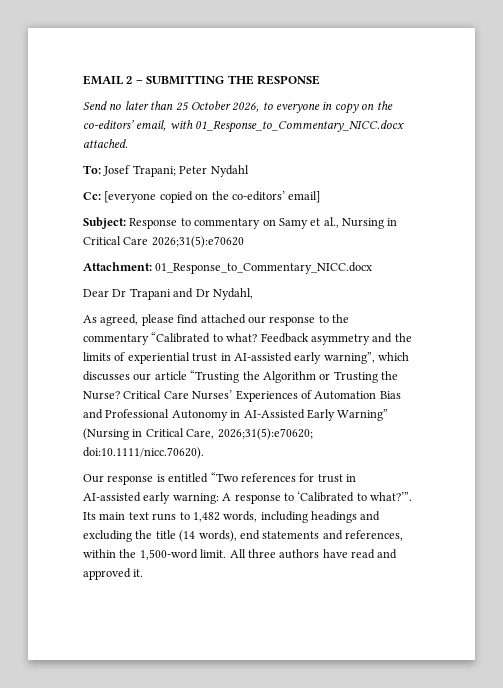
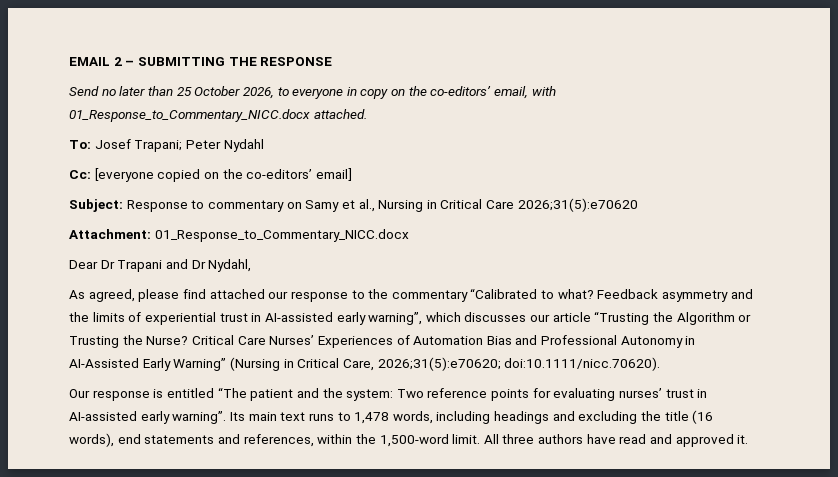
[210,472,356,483] [83,491,412,504] “Two references for trust in AI-assisted early warning: A response to ‘Calibrated to what?’”. -> [217,387,708,401] [69,411,227,424] “The patient and the system: Two reference points for evaluating nurses’ trust in AI-assisted early warning”.
[192,512,220,522] 1,482 -> [354,412,390,424] 1,478
[179,530,196,542] (14 -> [692,410,714,424] (16

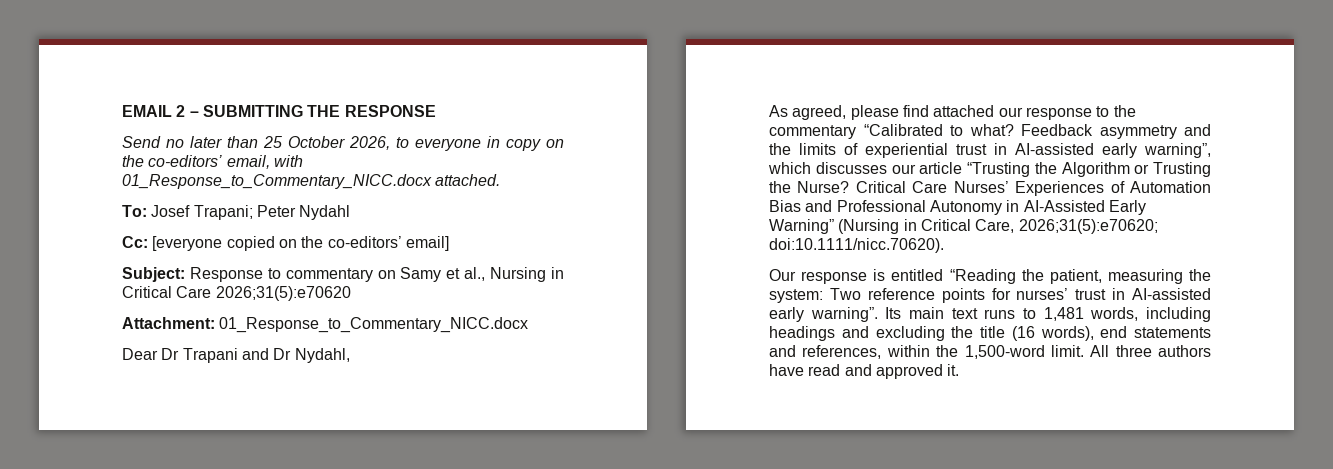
[217,387,319,401] “The patient and -> [949,269,1183,284] “Reading the patient, measuring
[553,388,616,401] evaluating -> (1011, 294) none
[354,412,390,424] 1,478 -> [1043,307,1084,321] 1,481

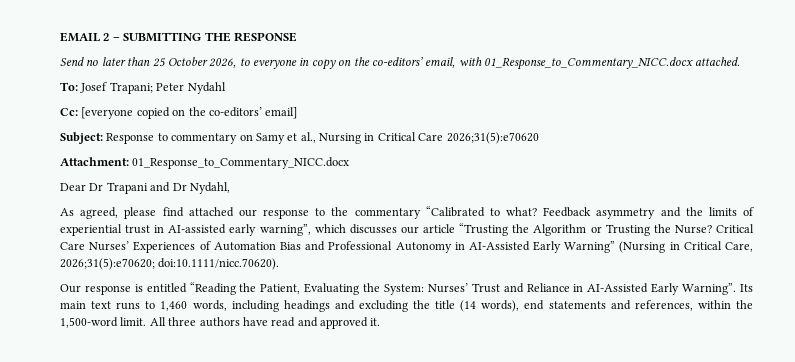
[1049,269,1211,284] [769,288,1211,303] [769,307,878,322] patient, measuring the system: Two reference points for nurses’ trust in AI-assisted early warning”. -> [260,283,737,295] Patient, Evaluating the System: Nurses’ Trust and Reliance in AI-Assisted Early Warning”.
[1043,307,1084,321] 1,481 -> [160,301,188,311] 1,460
[1011,326,1035,341] (16 -> [460,300,477,312] (14

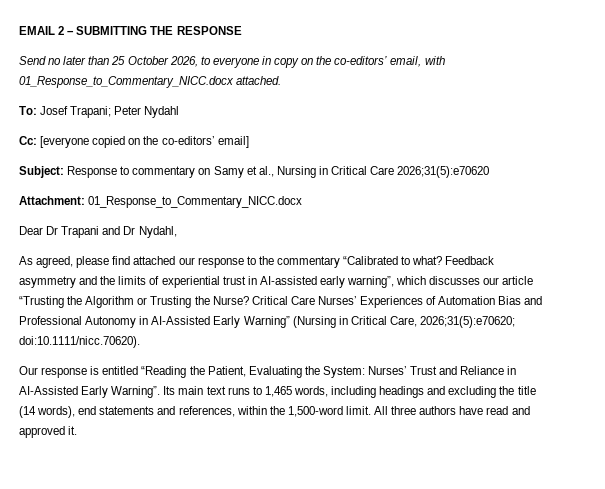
[160,301,188,311] 1,460 -> [264,386,292,397] 1,465

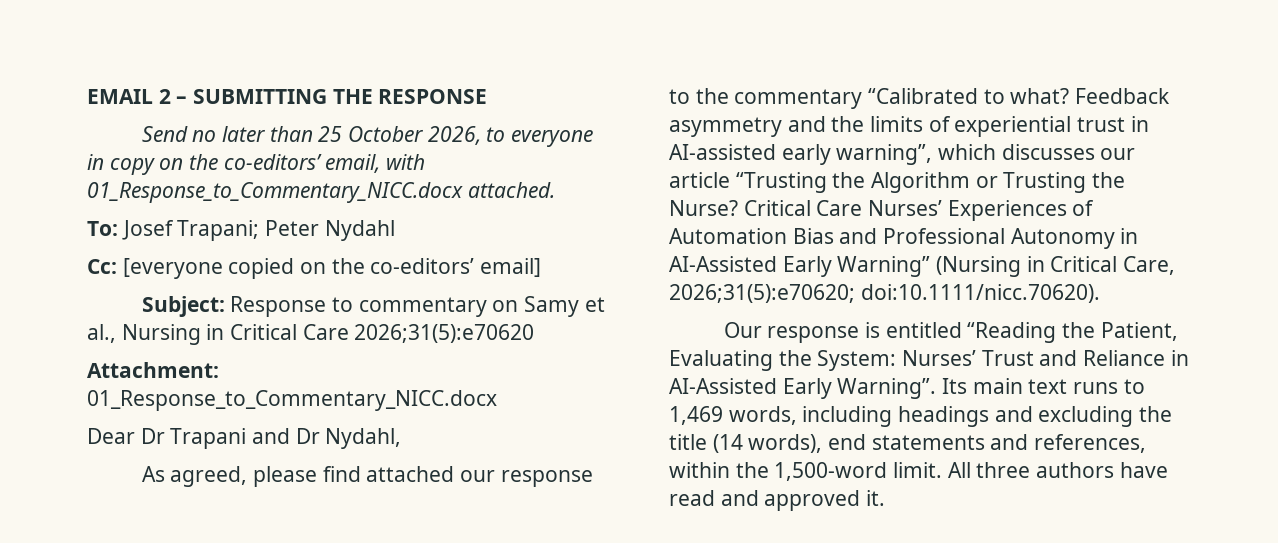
[264,386,292,397] 1,465 -> [669,406,723,425] 1,469

